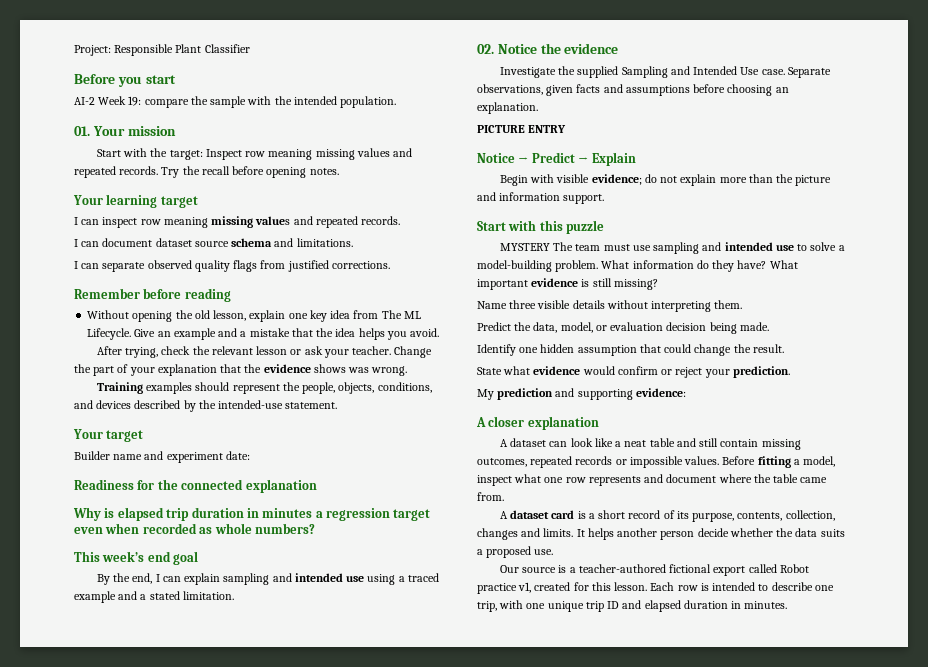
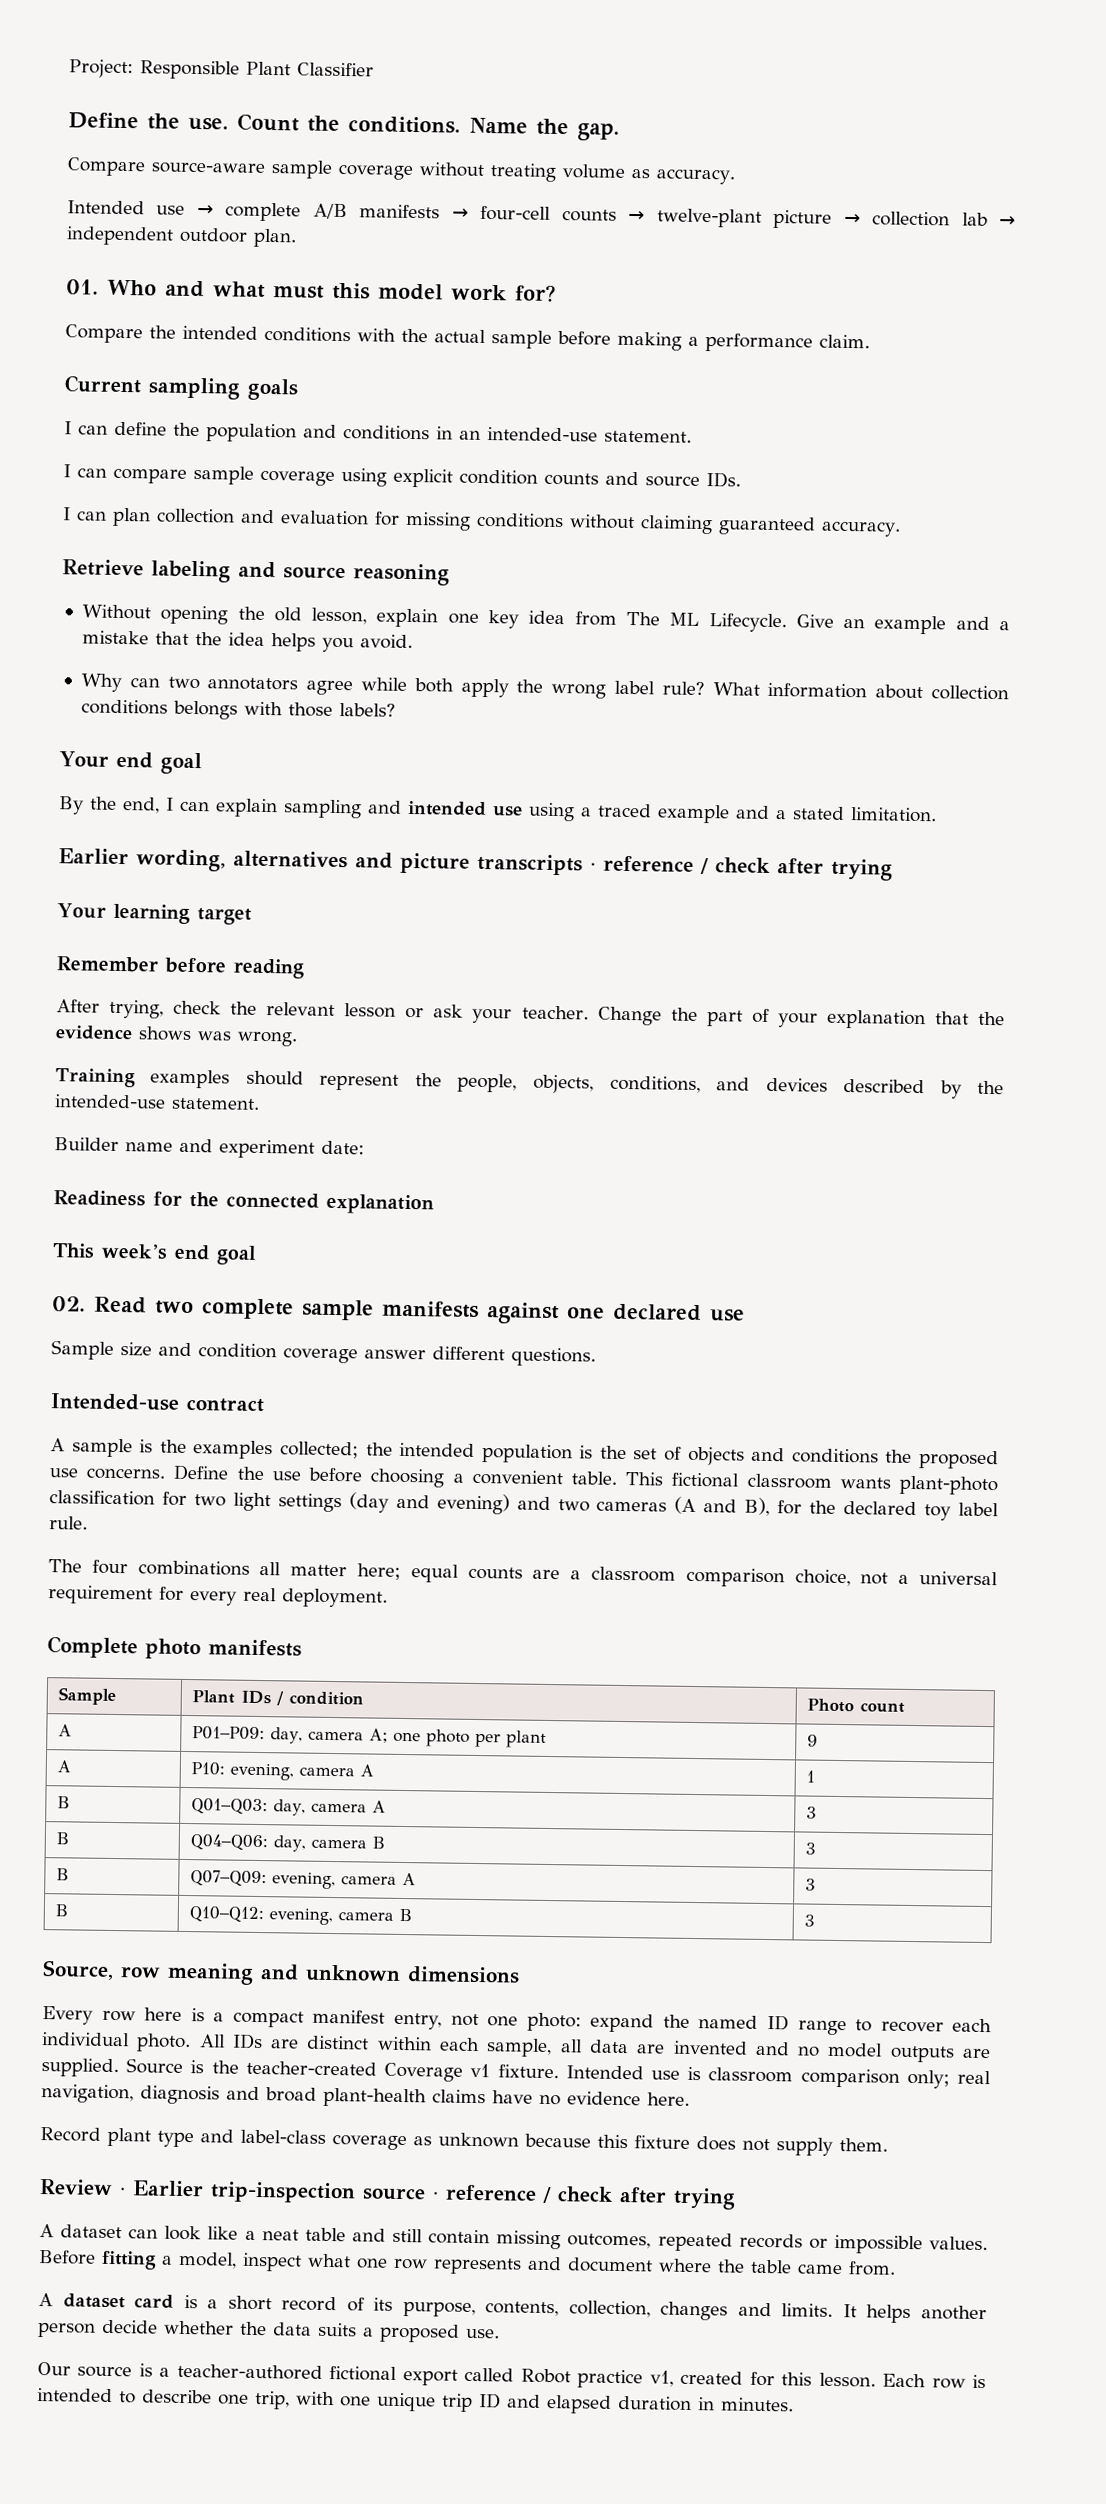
[74,74,176,87] [74,96,397,108] [74,126,176,136] [96,148,413,160] [74,166,339,178] [73,194,198,208] [74,216,401,228] [74,238,353,247] [74,260,390,272] [74,288,231,302] Before you start // AI-2 Week 19: compare the sample with the intended population. // 01. Your mission // Start with the target: Inspect row meaning missing values and repeated records. Try the recall before opening notes. // Your learning target // I can inspect row meaning missing values and repeated records. // I can document dataset source schema and limitations. // I can separate observed quality flags from justified corrections. // Remember before reading -> [68,112,620,141] [67,157,735,185] [67,200,1017,229] [66,226,297,248] [66,279,556,302] [65,324,870,353] [64,375,299,401] [64,421,692,443] [63,464,741,488] [63,507,901,537] [62,559,450,586] Define the use. Count the conditions. Name the gap. // Compare source-aware sample coverage without treating volume as accuracy. // Intended use → complete A/B manifests → four-cell counts → twelve-plant picture → collection lab → independent outdoor plan. // 01. Who and what must this model work for? // Compare the intended conditions with the actual sample before making a performance claim. // Current sampling goals // I can define the population and conditions in an intended-use statement. // I can compare sample coverage using explicit condition counts and source IDs. // I can plan collection and evaluation for missing conditions without claiming guaranteed accuracy. // Retrieve labeling and source reasoning
(440, 332) none -> [80,673,1009,701] [80,699,396,720] [59,751,202,775] [58,796,937,824] [58,848,893,881] [57,903,252,925] [56,956,305,979] // Why can two annotators agree while both apply the wrong label rule? What information about collection conditions belongs with those labels? // Your end goal // By the end, I can explain sampling and intended use using a traced example and a stated limitation. // Earlier wording, alternatives and picture transcripts · reference / check after trying // Your learning target // Remember before reading
[73,429,144,442] // Your target -> (260, 1103) none
[73,507,431,521] [74,523,315,534] [74,551,199,565] [96,573,439,585] [74,591,234,603] [477,43,619,54] [499,66,831,78] [477,84,789,96] [477,102,538,114] [477,125,567,133] [477,152,636,166] [499,174,832,186] [477,192,605,204] [477,220,605,234] [499,242,845,254] [477,260,798,272] [477,278,658,290] [477,300,743,312] [477,322,769,334] [477,344,784,356] [477,366,790,378] [477,388,686,400] [476,416,599,430] Why is elapsed trip duration in minutes a regression target even when recorded as whole numbers? // This week’s end goal // By the end, I can explain sampling and intended use using a traced example and a stated limitation. // 02. Notice the evidence // Investigate the supplied Sampling and Intended Use case. Separate observations, given facts and assumptions before choosing an explanation. // PICTURE ENTRY // Notice → Predict → Explain // Begin with visible evidence; do not explain more than the picture and information support. // Start with this puzzle // MYSTERY The team must use sampling and intended use to solve a model-building problem. What information do they have? What important evidence is still missing? // Name three visible details without interpreting them. // Predict the data, model, or evaluation decision being made. // Identify one hidden assumption that could change the result. // State what evidence would confirm or reject your prediction. // My prediction and supporting evidence: // A closer explanation -> [52,1243,257,1265] [52,1296,745,1325] [51,1340,596,1367] [50,1393,264,1413] [50,1438,1000,1470] [49,1464,998,1496] [49,1490,1000,1521] [49,1516,88,1530] [48,1559,998,1588] [48,1585,388,1608] [47,1636,302,1660] [58,1687,117,1706] [192,1690,365,1706] [807,1698,906,1713] [58,1724,73,1737] [192,1726,548,1748] [807,1734,819,1747] [57,1760,72,1773] [191,1762,375,1781] [806,1770,816,1783] [57,1796,71,1809] [191,1798,387,1816] [806,1806,818,1819] [56,1832,70,1845] [190,1834,386,1852] [805,1842,817,1855] [56,1868,70,1881] [190,1870,417,1890] [805,1878,817,1891] [55,1904,69,1917] [189,1906,413,1926] [804,1914,816,1927] [42,1960,520,1985] [42,2006,992,2036] [42,2032,991,2063] [41,2058,991,2089] [41,2084,690,2108] [40,2127,888,2156] [39,2179,736,2210] This week’s end goal // 02. Read two complete sample manifests against one declared use // Sample size and condition coverage answer different questions. // Intended-use contract // A sample is the examples collected; the intended population is the set of objects and conditions the proposed use concerns. Define the use before choosing a convenient table. This fictional classroom wants plant-photo classification for two light settings (day and evening) and two cameras (A and B), for the declared toy label rule. // The four combinations all matter here; equal counts are a classroom comparison choice, not a universal requirement for every real deployment. // Complete photo manifests // Sample | Plant IDs / condition | Photo count // A | P01–P09: day, camera A; one photo per plant | 9 // A | P10: evening, camera A | 1 // B | Q01–Q03: day, camera A | 3 // B | Q04–Q06: day, camera B | 3 // B | Q07–Q09: evening, camera A | 3 // B | Q10–Q12: evening, camera B | 3 // Source, row meaning and unknown dimensions // Every row here is a compact manifest entry, not one photo: expand the named ID range to recover each individual photo. All IDs are distinct within each sample, all data are invented and no model outputs are supplied. Source is the teacher-created Coverage v1 fixture. Intended use is classroom comparison only; real navigation, diagnosis and broad plant-health claims have no evidence here. // Record plant type and label-class coverage as unknown because this fixture does not supply them. // Review · Earlier trip-inspection source · reference / check after trying

